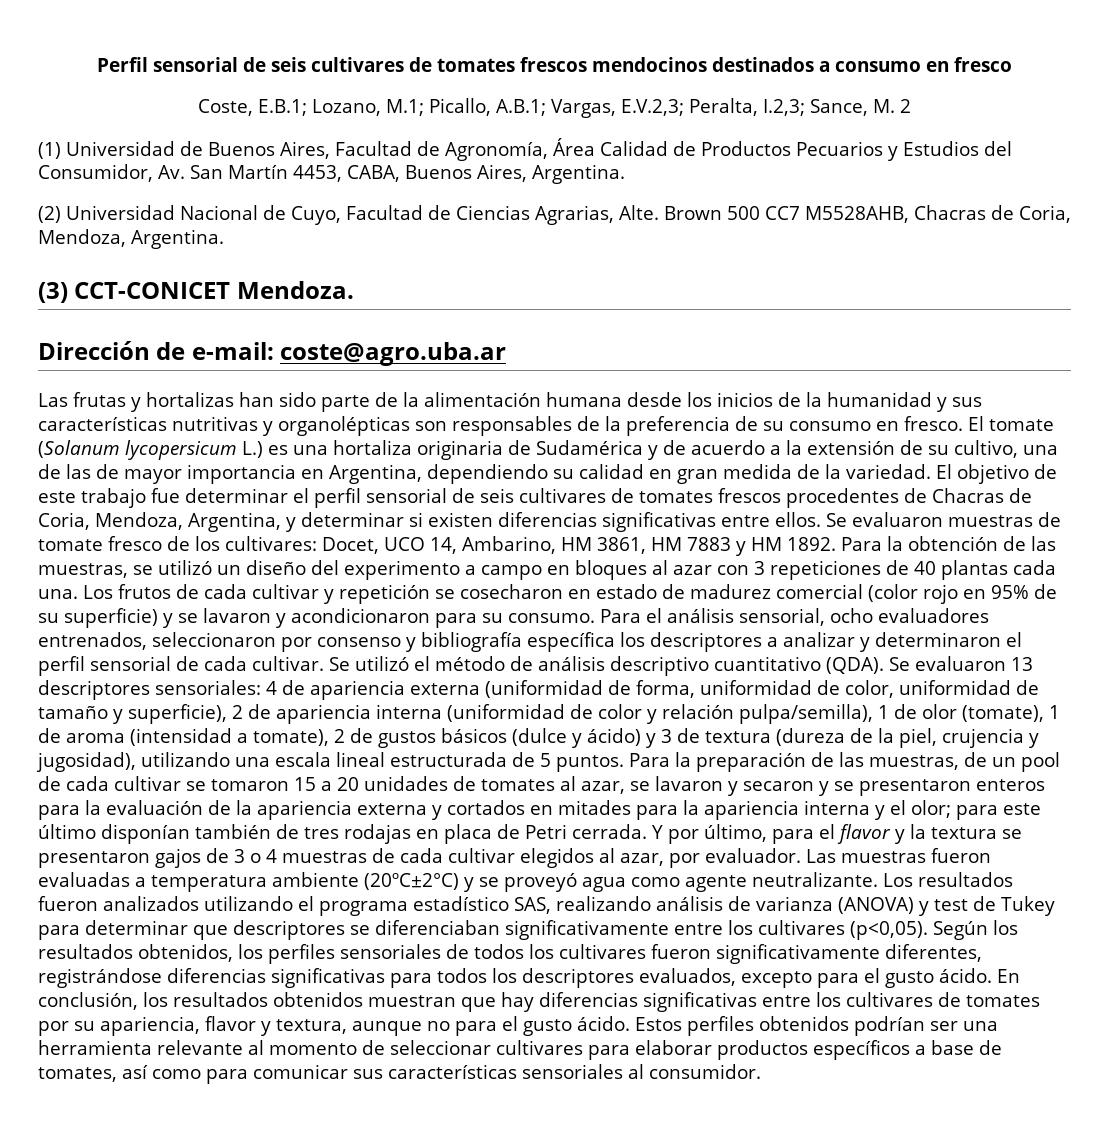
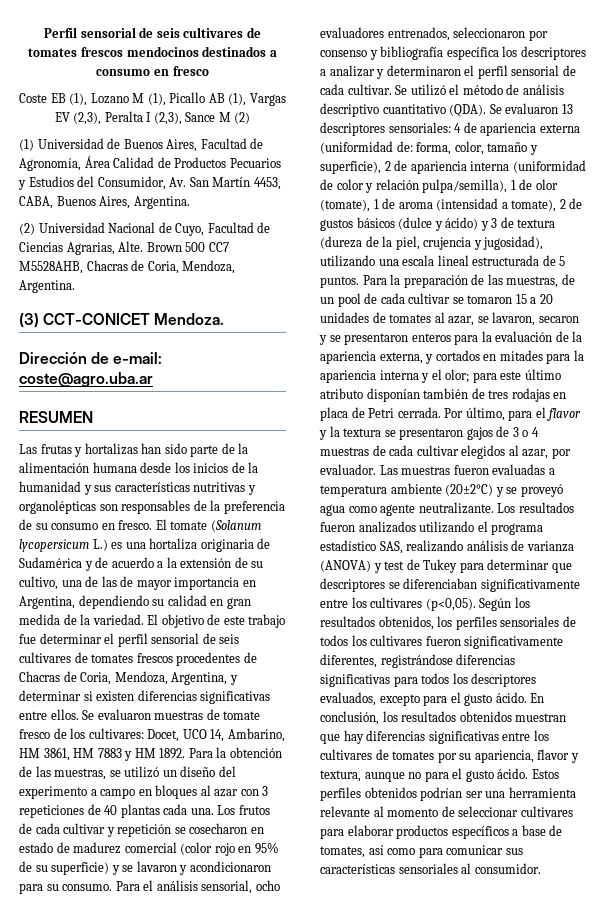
[197,98,912,118] Coste, E.B.1; Lozano, M.1; Picallo, A.B.1; Vargas, E.V.2,3; Peralta, I.2,3; Sance, M. 2 -> [19,92,286,106] [54,111,251,125] Coste EB (1), Lozano M (1), Picallo AB (1), Vargas EV (2,3), Peralta I (2,3), Sance M (2)
(507, 354) none -> [19,411,93,423] // RESUMEN
[608,680,1039,698] de forma, uniformidad de color, uniformidad de -> [396,141,484,155] de: forma, color,
[655,776,738,796] lavaron y -> [492,312,536,326] lavaron,
[357,803,427,815] externa -> [379,352,423,364] externa,
(96, 831) none -> [320,388,363,399] atributo
[652,825,699,844] Y por -> [444,408,464,418] Por
[364,873,459,890] (20ºC±2°C) -> [445,484,494,496] (20±2°C)

